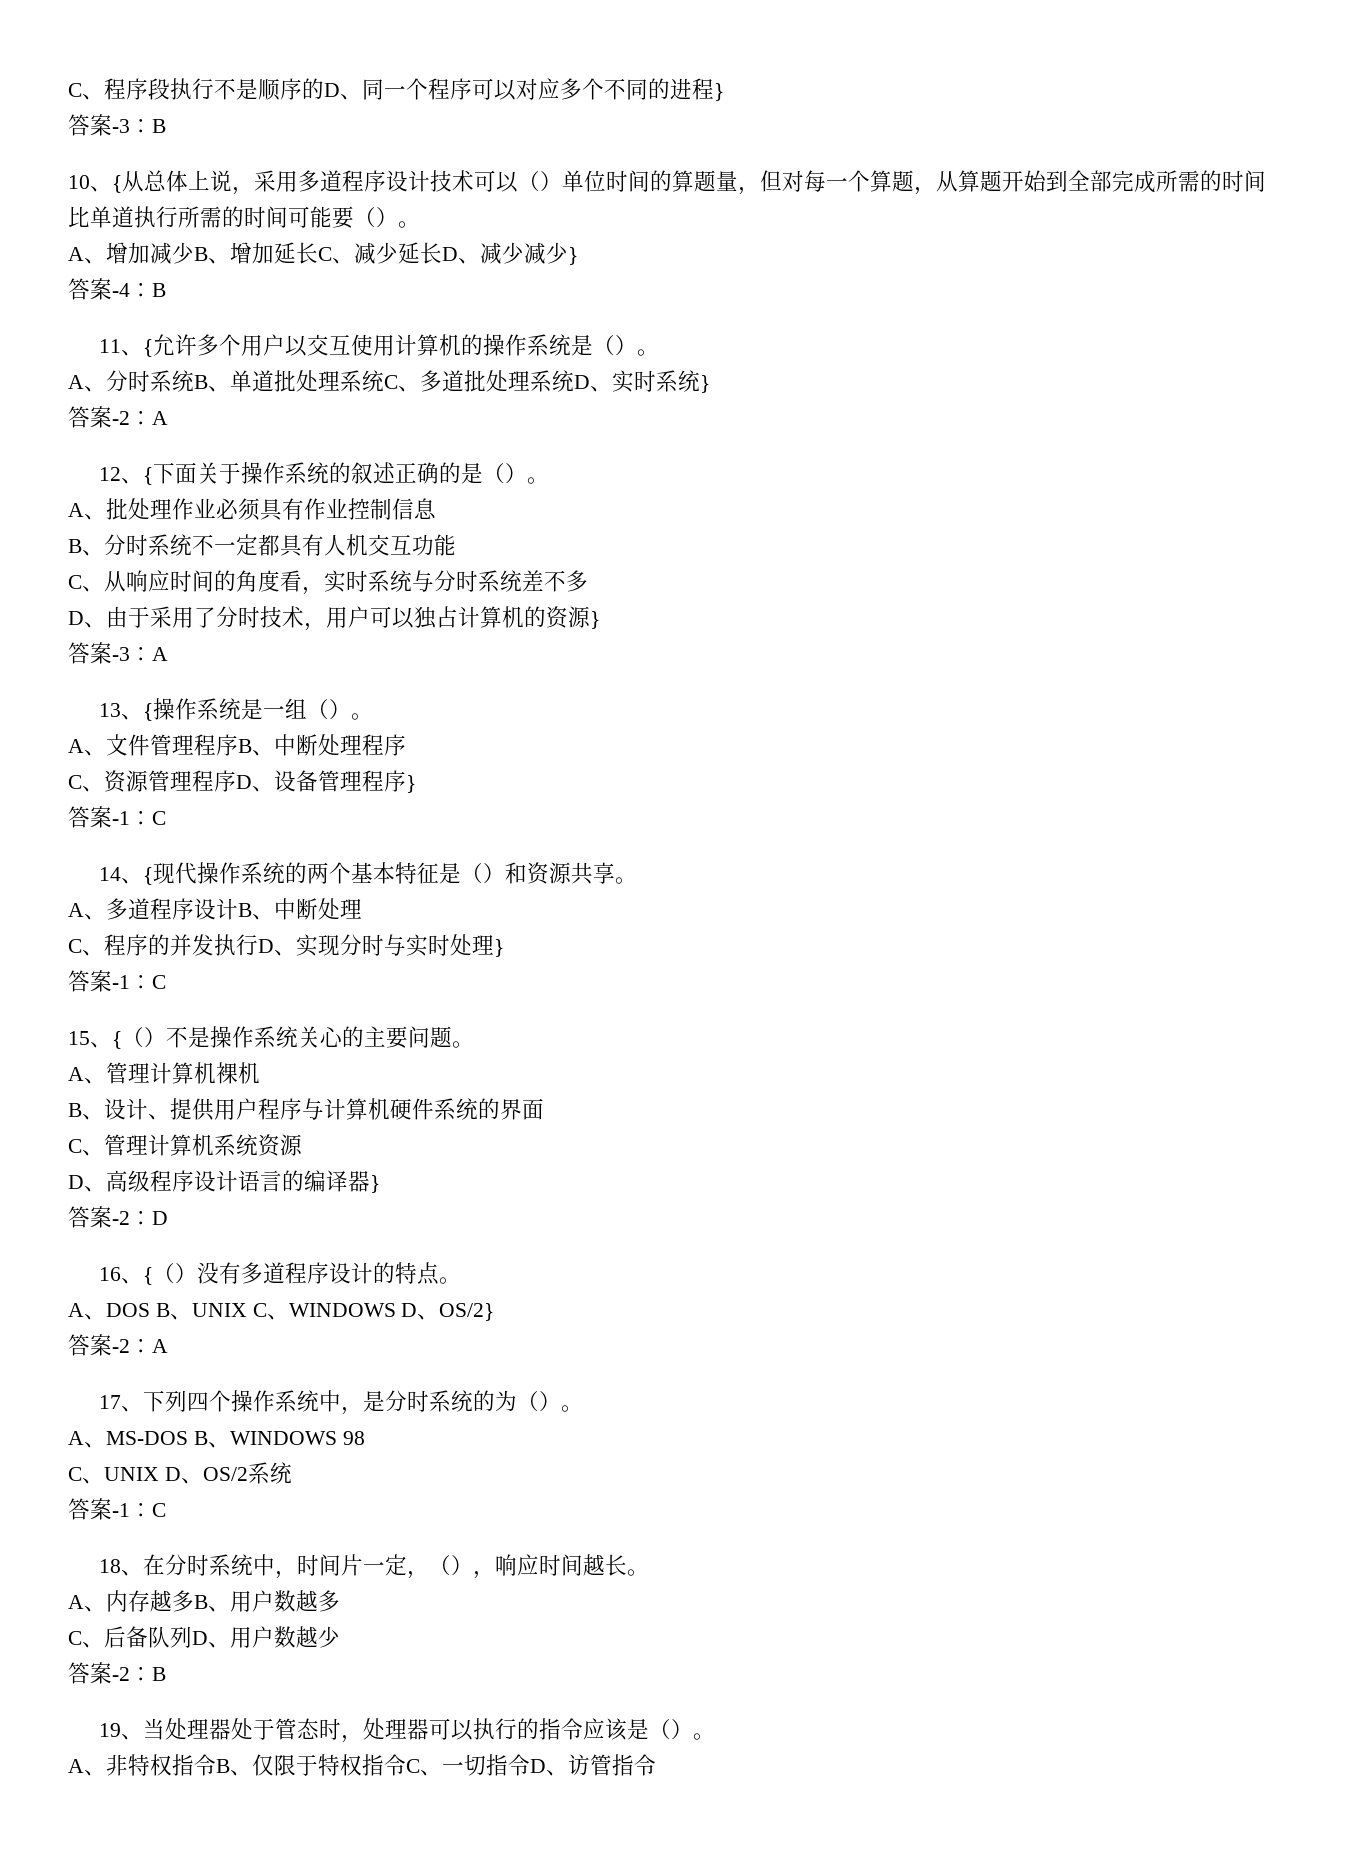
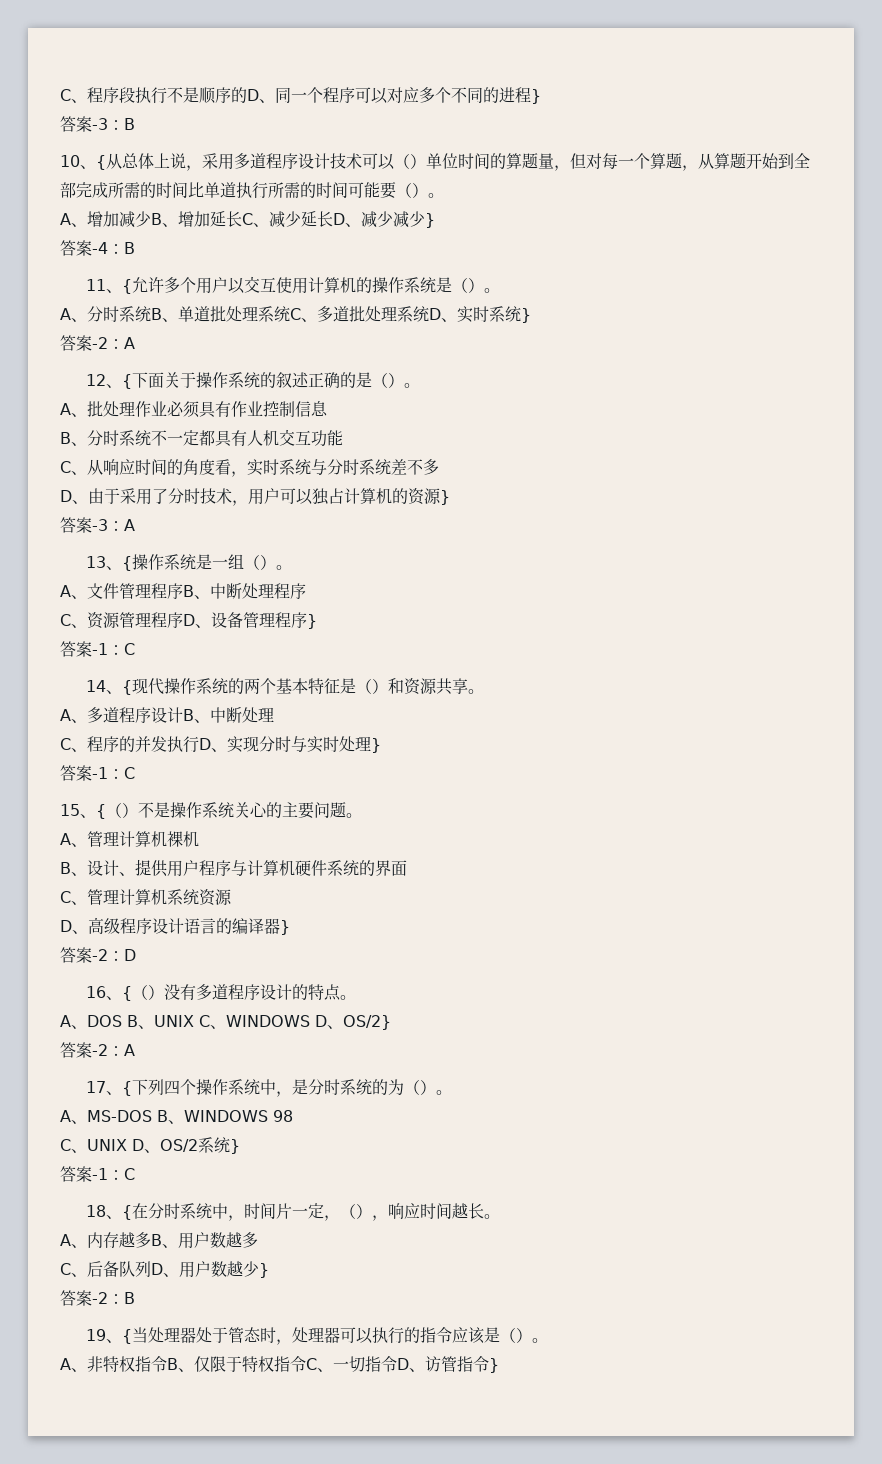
(143, 1409) none -> [121,1081,132,1096] {
(292, 1473) none -> [230,1139,240,1154] }
(143, 1573) none -> [121,1205,132,1220] {
(340, 1637) none -> [259,1263,269,1278] }
(143, 1737) none -> [121,1329,132,1344] {
(656, 1765) none -> [489,1358,499,1373] }

